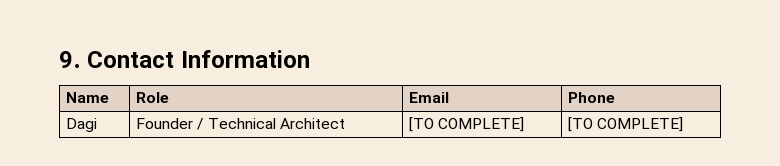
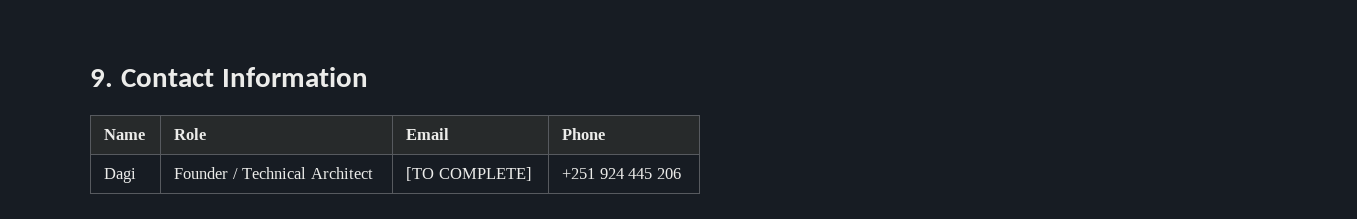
[568,117,684,132] [TO COMPLETE] -> [562,168,681,179] +251 924 445 206

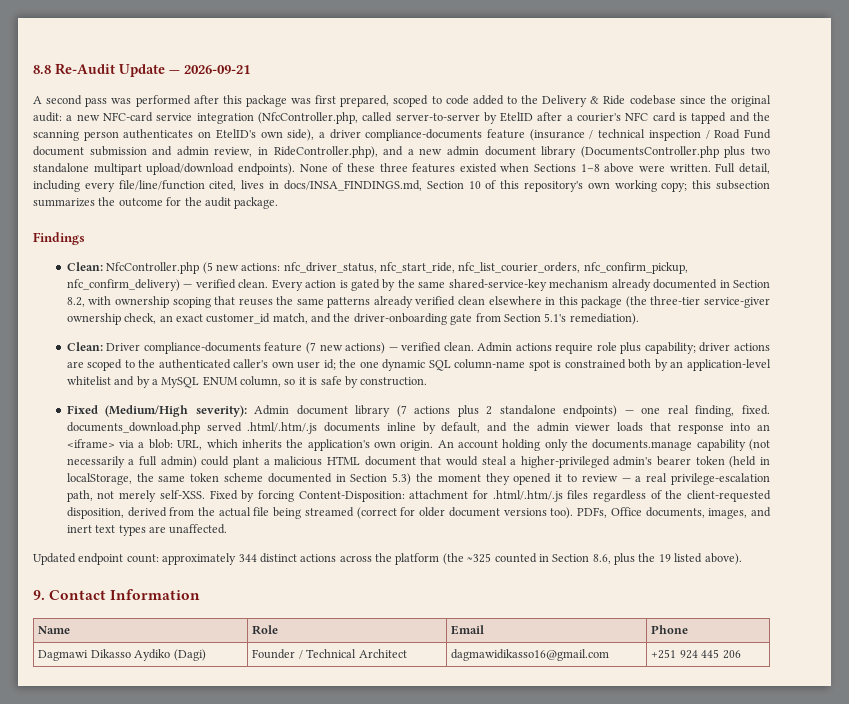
(90, 78) none -> [33,63,250,77] [33,95,772,107] [33,112,770,124] [33,129,772,141] [33,146,771,158] [33,163,770,175] [33,180,770,192] [33,197,279,209] [33,232,85,245] [66,262,688,274] [66,279,770,291] [66,296,770,308] [66,313,639,325] [66,342,771,354] [66,359,771,371] [66,376,428,388] [66,405,770,417] [66,422,771,434] [66,439,771,451] [66,456,771,468] [66,473,770,485] [66,490,771,502] [66,507,772,519] [66,524,228,536] [33,553,742,565] 8.8 Re-Audit Update — 2026-09-21 // A second pass was performed after this package was first prepared, scoped to code added to the Delivery & Ride codebase since the original audit: a new NFC-card service integration (NfcController.php, called server-to-server by EtelID after a courier's NFC card is tapped and the scanning person authenticates on EtelID's own side), a driver compliance-documents feature (insurance / technical inspection / Road Fund document submission and admin review, in RideController.php), and a new admin document library (DocumentsController.php plus two standalone multipart upload/download endpoints). None of these three features existed when Sections 1–8 above were written. Full detail, including every file/line/function cited, lives in docs/INSA_FINDINGS.md, Section 10 of this repository's own working copy; this subsection summarizes the outcome for the audit package. // Findings // Clean: NfcController.php (5 new actions: nfc_driver_status, nfc_start_ride, nfc_list_courier_orders, nfc_confirm_pickup, nfc_confirm_delivery) — verified clean. Every action is gated by the same shared-service-key mechanism already documented in Section 8.2, with ownership scoping that reuses the same patterns already verified clean elsewhere in this package (the three-tier service-giver ownership check, an exact customer_id match, and the driver-onboarding gate from Section 5.1's remediation). // Clean: Driver compliance-documents feature (7 new actions) — verified clean. Admin actions require role plus capability; driver actions are scoped to the authenticated caller's own user id; the one dynamic SQL column-name spot is constrained both by an application-level whitelist and by a MySQL ENUM column, so it is safe by construction. // Fixed (Medium/High severity): Admin document library (7 actions plus 2 standalone endpoints) — one real finding, fixed. documents_download.php served .html/.htm/.js documents inline by default, and the admin viewer loads that response into an <iframe> via a blob: URL, which inherits the application's own origin. An account holding only the documents.manage capability (not necessarily a full admin) could plant a malicious HTML document that would steal a higher-privileged admin's bearer token (held in localStorage, the same token scheme documented in Section 5.3) the moment they opened it to review — a real privilege-escalation path, not merely self-XSS. Fixed by forcing Content-Disposition: attachment for .html/.htm/.js files regardless of the client-requested disposition, derived from the actual file being streamed (correct for older document versions too). PDFs, Office documents, images, and inert text types are unaffected. // Updated endpoint count: approximately 344 distinct actions across the platform (the ~325 counted in Section 8.6, plus the 19 listed above). //
[104,168,137,183] Dagi -> [38,649,206,661] Dagmawi Dikasso Aydiko (Dagi)
[406,167,532,181] [TO COMPLETE] -> [451,649,610,661] dagmawidikasso16@gmail.com

